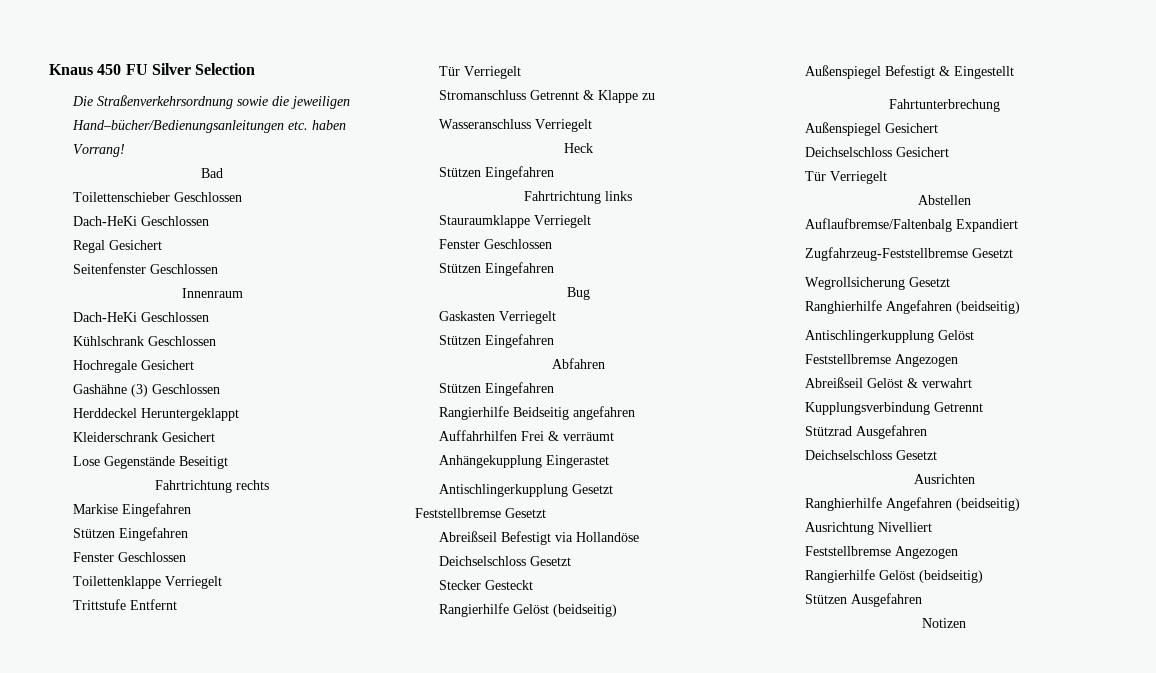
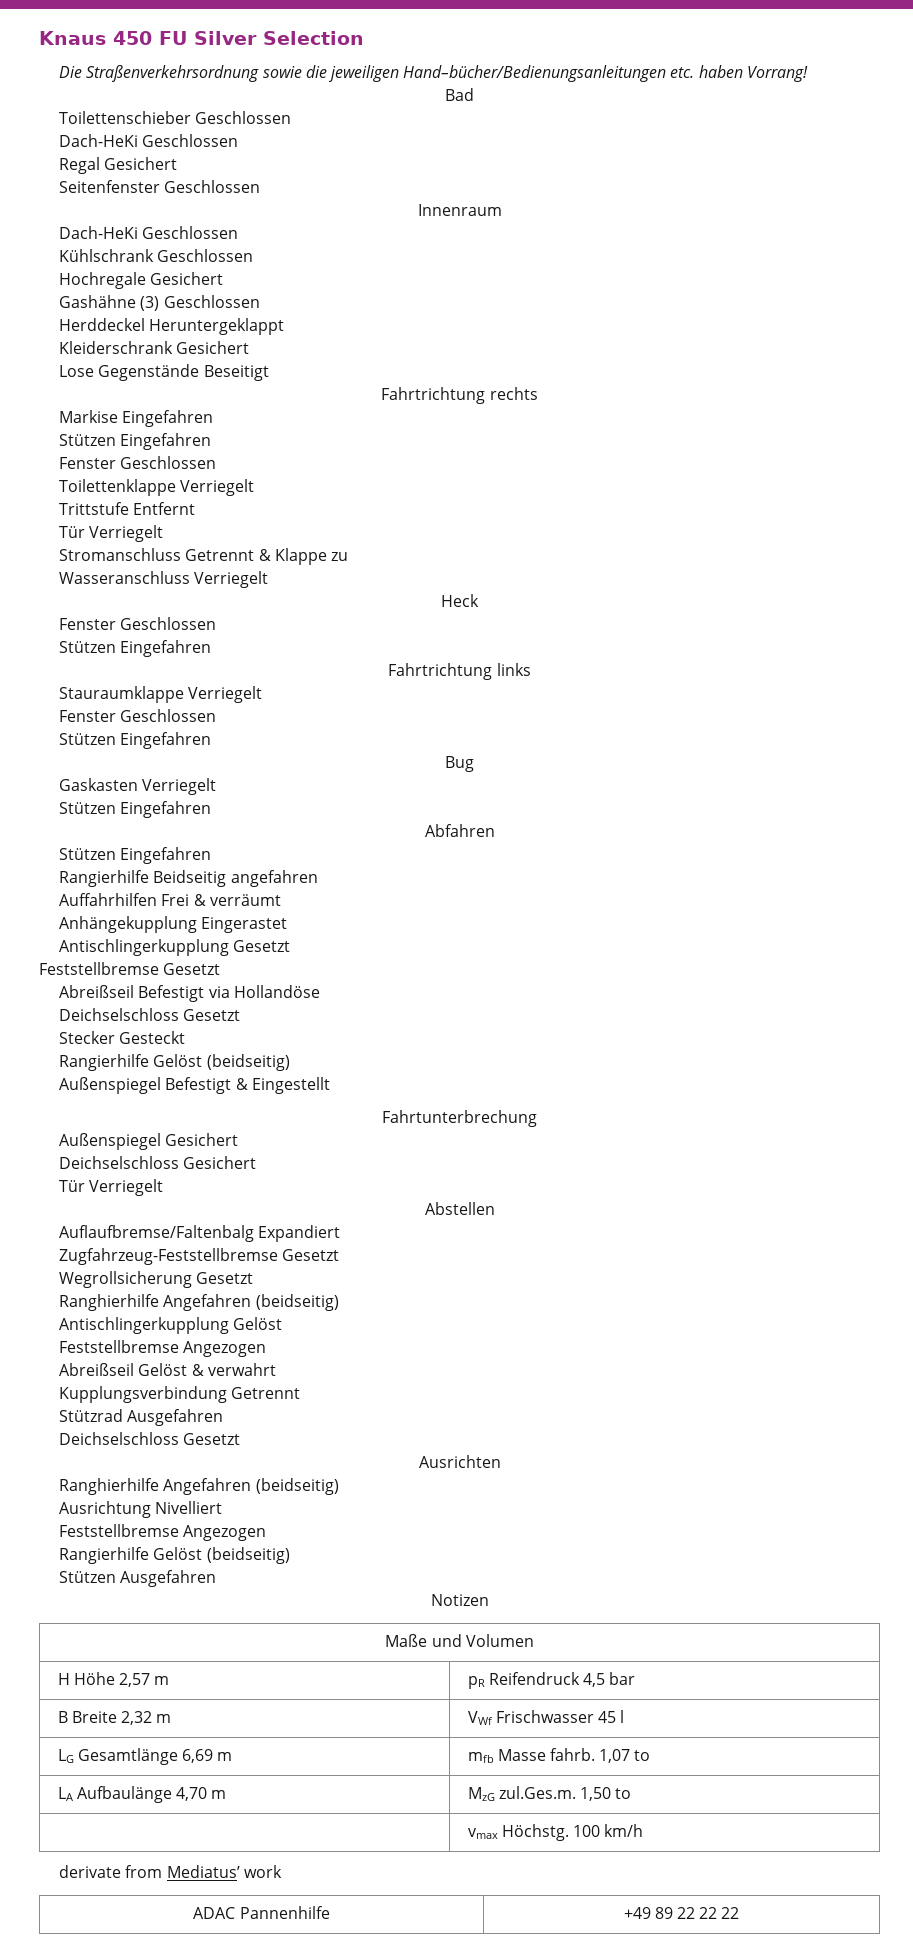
(593, 148) none -> [59,617,217,630] // Fenster Geschlossen
(966, 623) none -> [385,1634,534,1647] [57,1672,170,1687] [467,1672,636,1689] [57,1711,172,1725] [467,1710,625,1725] [57,1748,233,1765] [467,1748,651,1763] [57,1786,227,1803] [467,1786,632,1801] [467,1824,644,1841] [59,1865,282,1878] [193,1906,330,1919] [623,1907,740,1919] // Maße und Volumen // H Höhe 2,57 m | pR Reifendruck 4,5 bar // B Breite 2,32 m | VWf Frischwasser 45 l // LG Gesamtlänge 6,69 m | mfb Masse fahrb. 1,07 to // LA Aufbaulänge 4,70 m | MzG zul.Ges.m. 1,50 to // | vmax Höchstg. 100 km/h // derivate from Mediatus’ work // ADAC Pannenhilfe | +49 89 22 22 22

